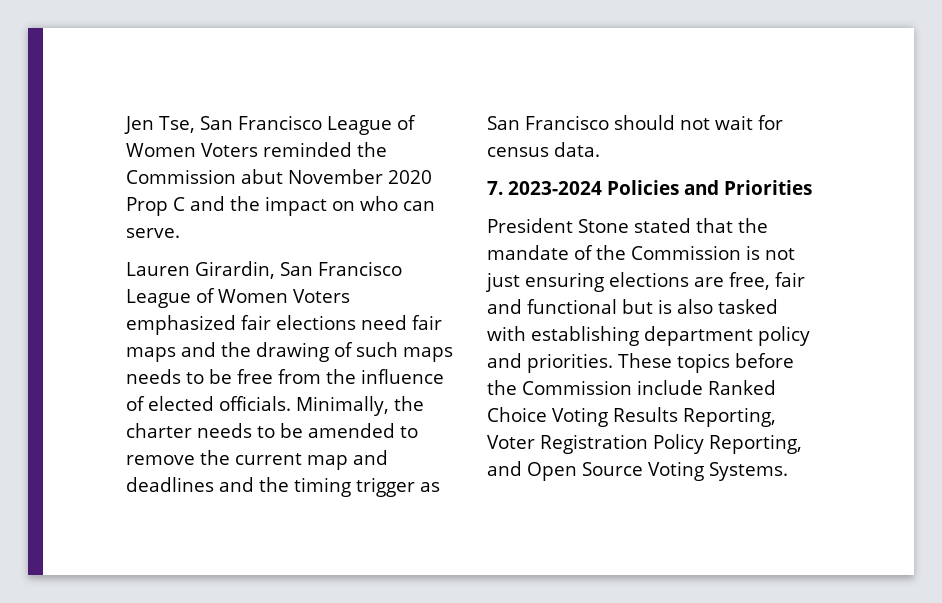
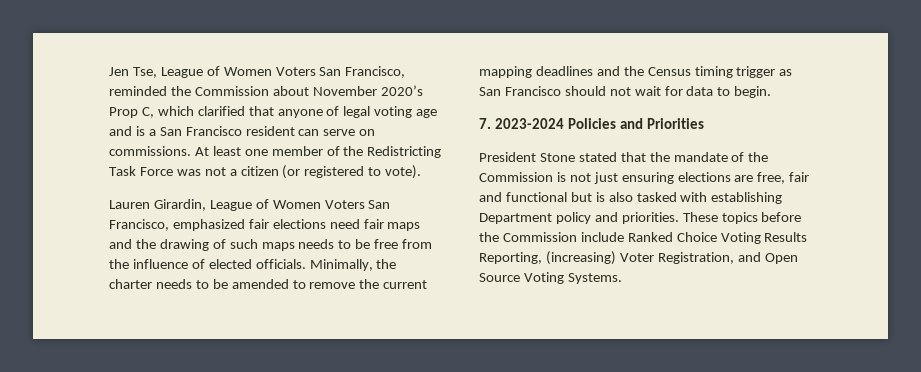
[199,115,416,135] [126,143,258,157] San Francisco League of Women Voters -> [160,66,406,78] League of Women Voters San Francisco,
[241,169,432,184] [126,196,435,216] [126,228,180,238] abut November 2020 Prop C and the impact on who can serve. -> [272,85,423,96] [109,106,438,118] [109,126,376,136] [109,146,442,158] [109,165,422,179] about November 2020’s Prop C, which clarified that anyone of legal voting age and is a San Francisco resident can serve on commissions. At least one member of the Redistricting Task Force was not a citizen (or registered to vote).
[280,261,402,276] [126,288,350,308] San Francisco League of Women Voters -> [209,199,391,211] [109,219,169,231] League of Women Voters San Francisco,
[307,450,388,470] map and -> [479,66,532,78] mapping
(289, 484) none -> [647,67,691,76] Census
[487,142,600,157] census data. -> [686,86,772,98] data to begin.
[644,326,753,346] department -> [479,213,552,224] Department
[487,434,802,454] Voter Registration Policy Reporting, -> [545,251,734,265] (increasing) Voter Registration,

